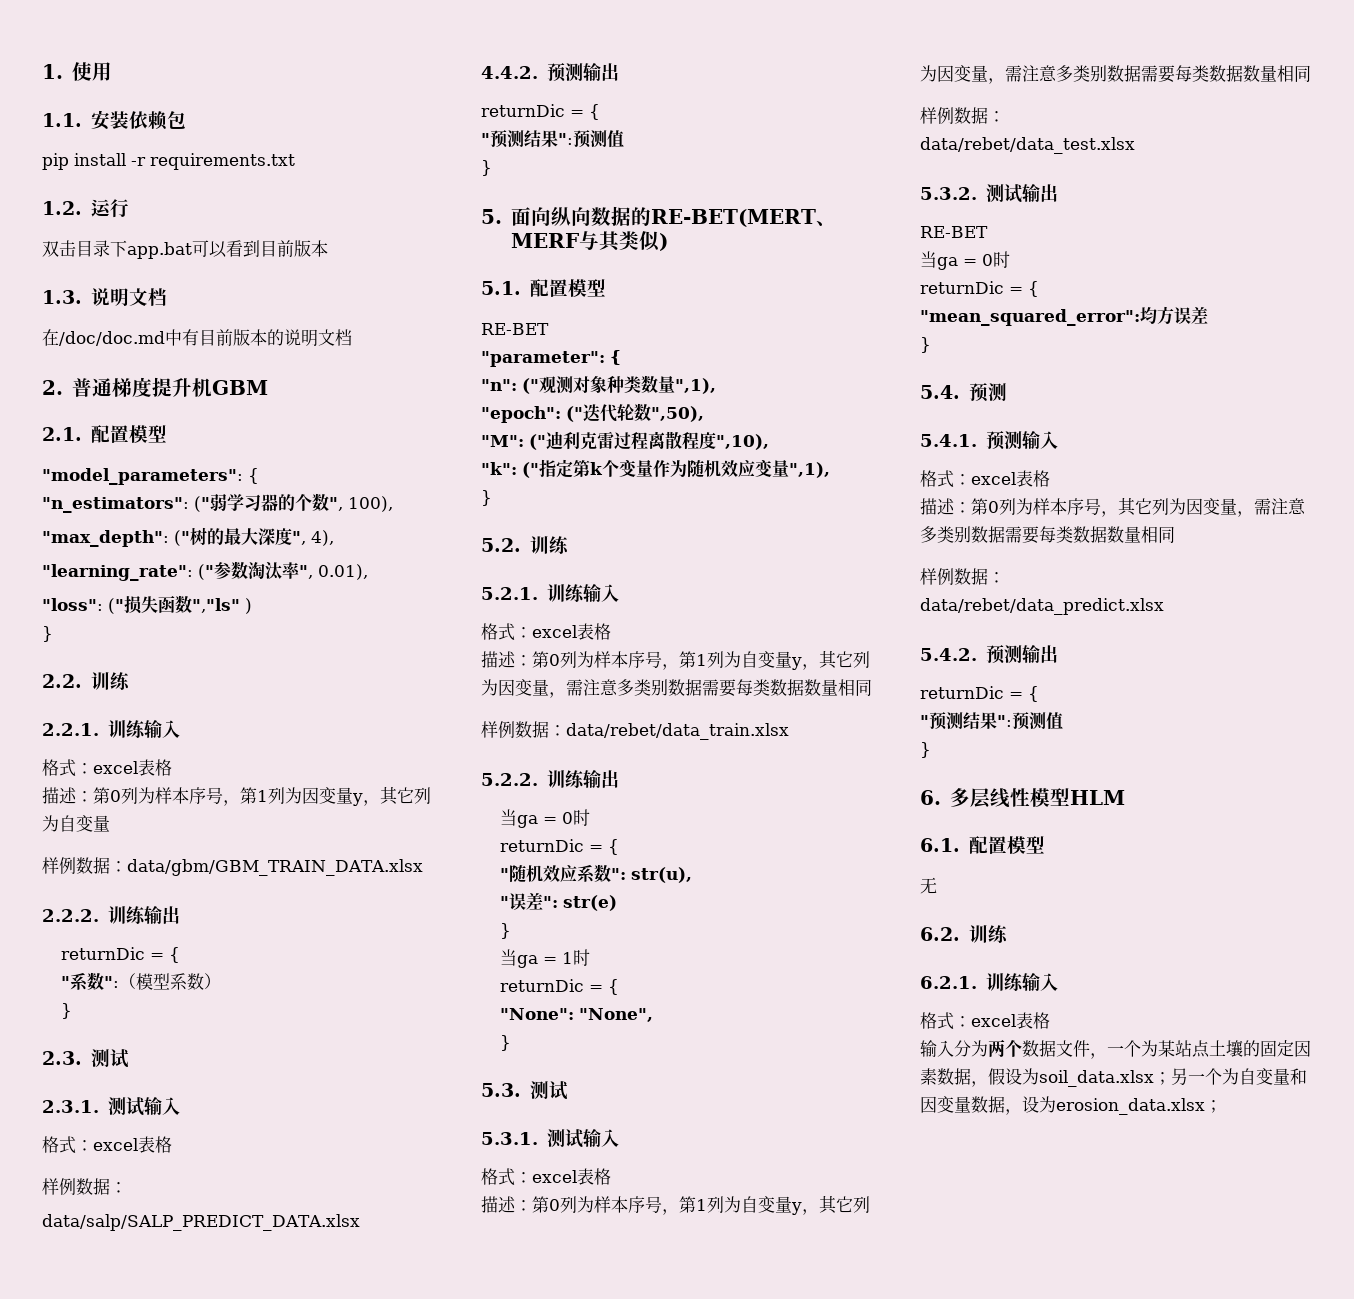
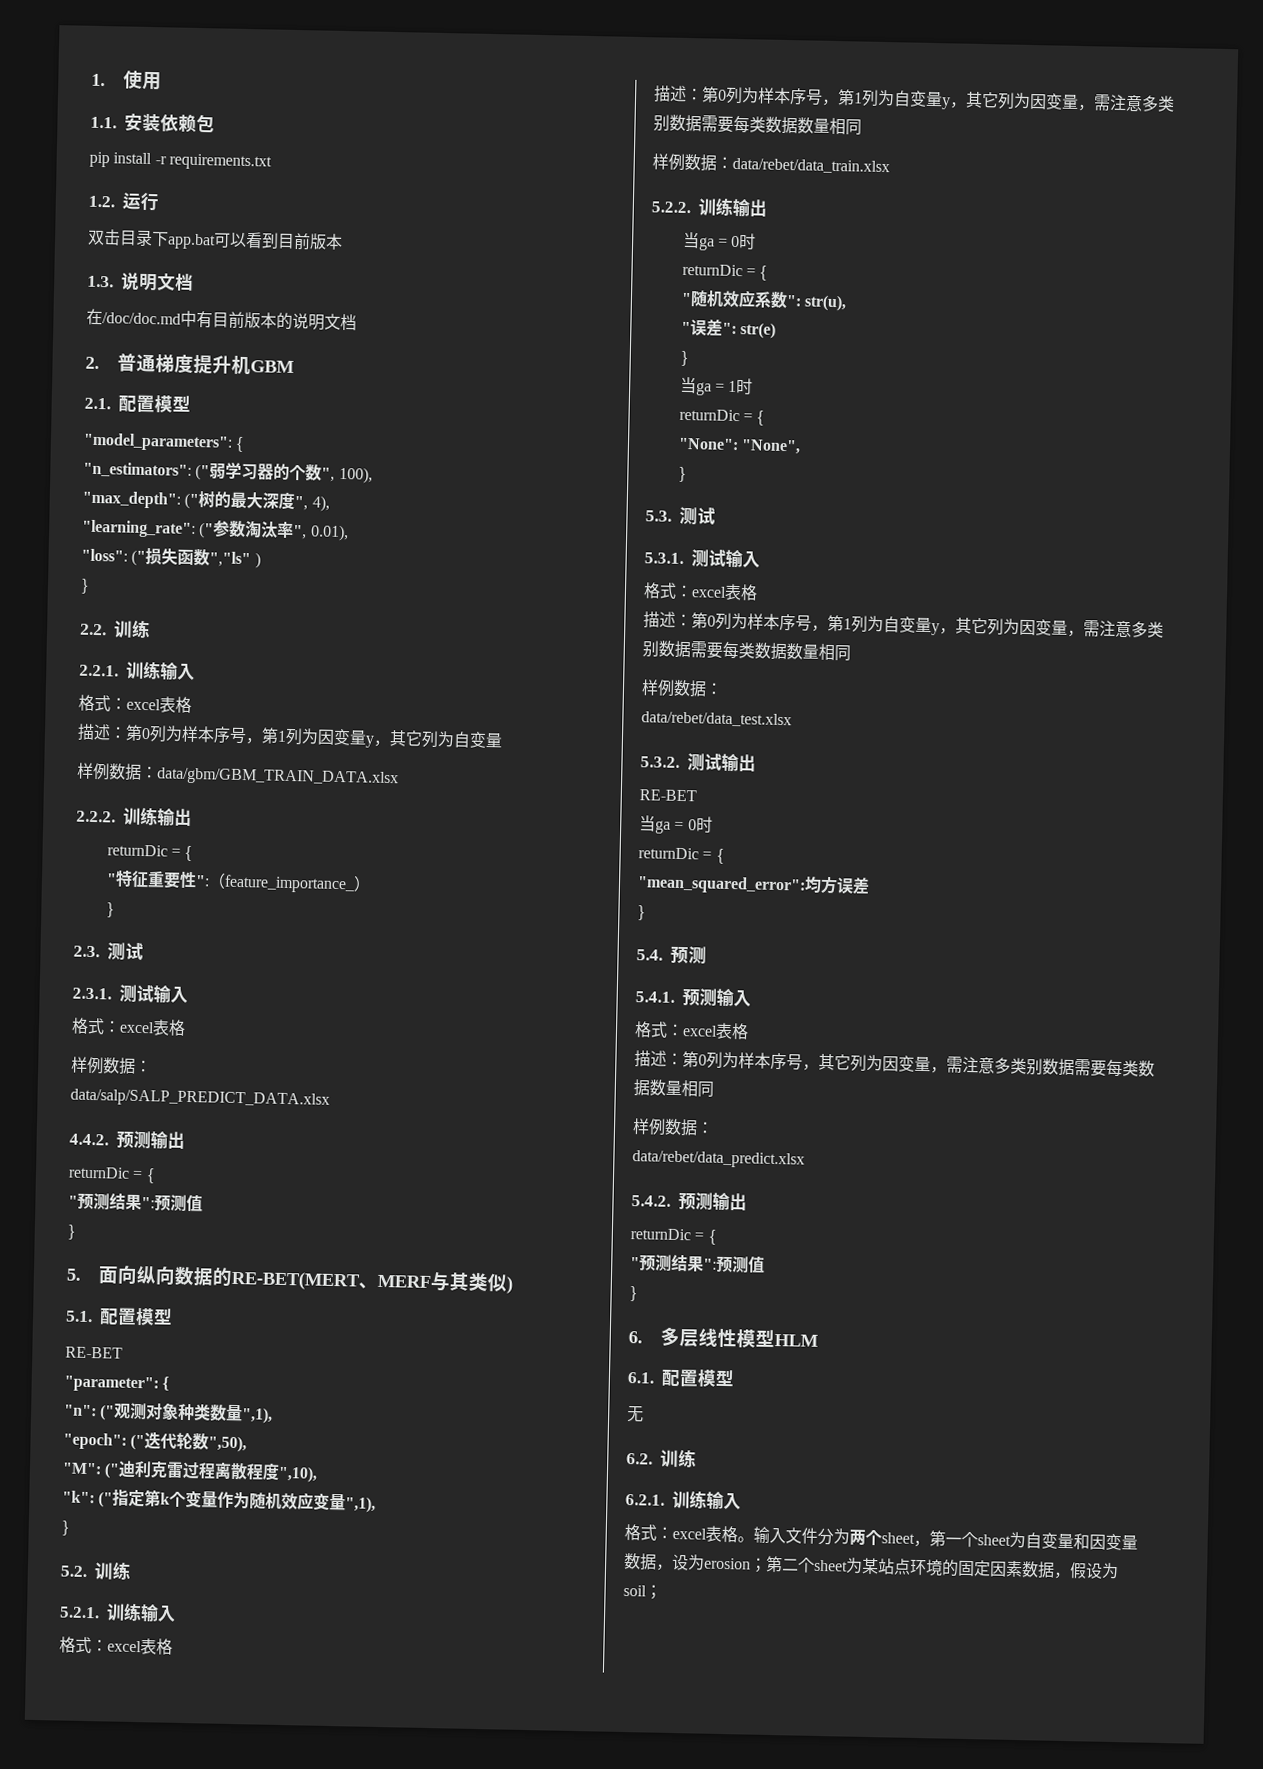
[70,972,205,991] 系数":（模型系数 -> [114,869,356,894] 特征重要性":（feature_importance_
[920,1039,1311,1059] [920,1068,1222,1087] // 输入分为两个数据文件，一个为某站点土壤的固定因素数据，假设为soil_data.xlsx；另一个 -> [737,1526,1011,1548] 。输入文件分为两个sheet，第一个sheet
[1056,1098,1205,1115] erosion_data.xlsx -> [704,1555,1119,1580] [623,1584,647,1597] erosion；第二个sheet为某站点环境的固定因素数据，假设为soil

